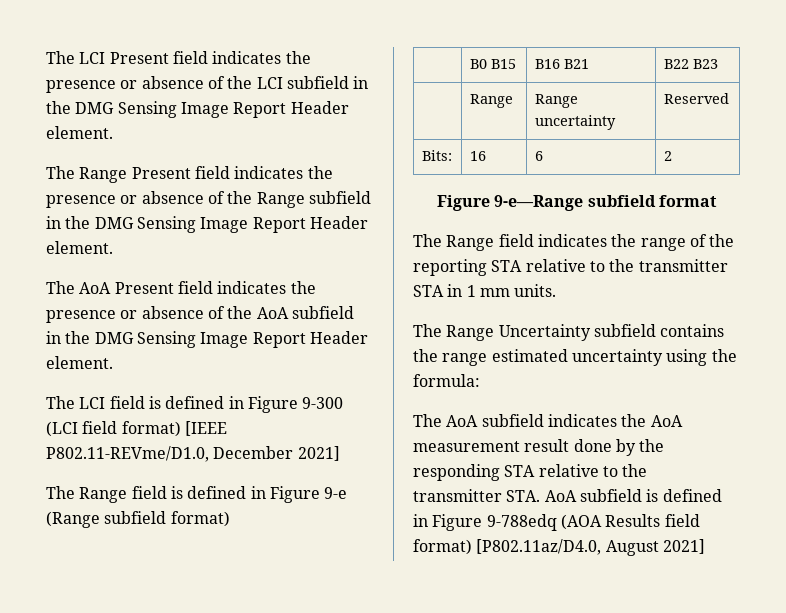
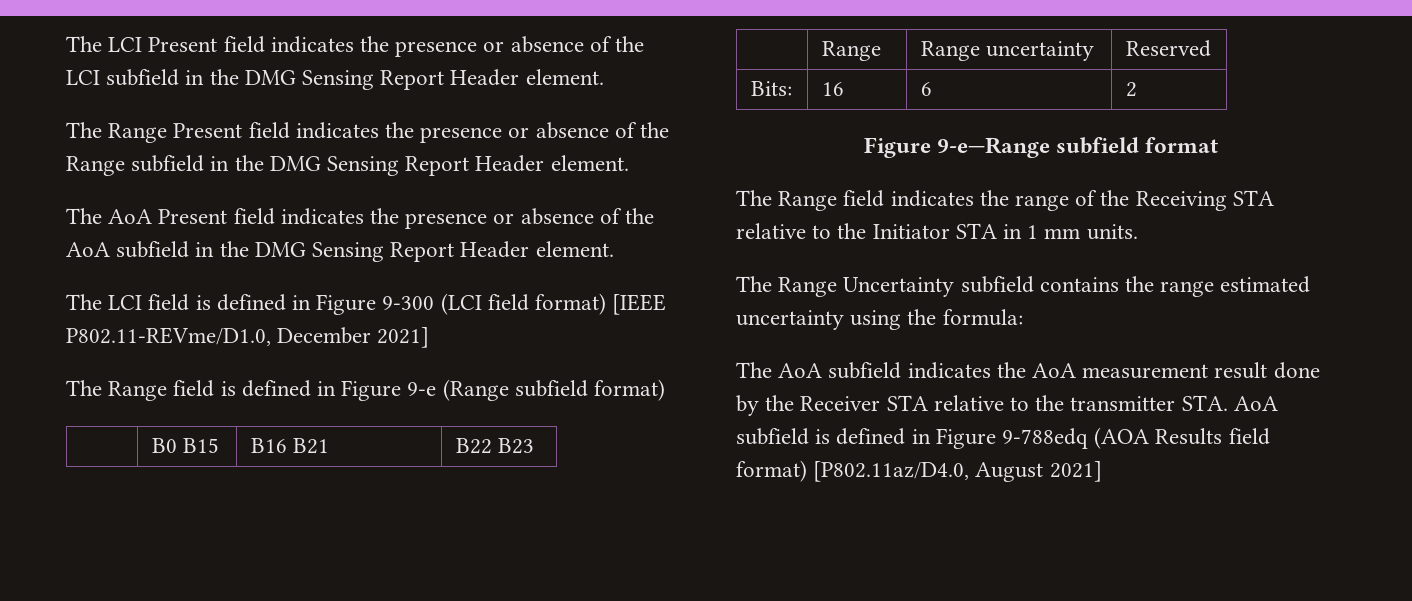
[180,102,229,118] Image -> (375, 80) none
[200,217,249,233] Image -> (400, 166) none
[200,332,249,348] Image -> (385, 252) none
[413,259,728,276] reporting STA relative to the transmitter -> [1135,190,1274,211] [736,223,950,239] Receiving STA relative to the Initiator
[413,464,500,481] responding -> [800,396,881,411] Receiver

